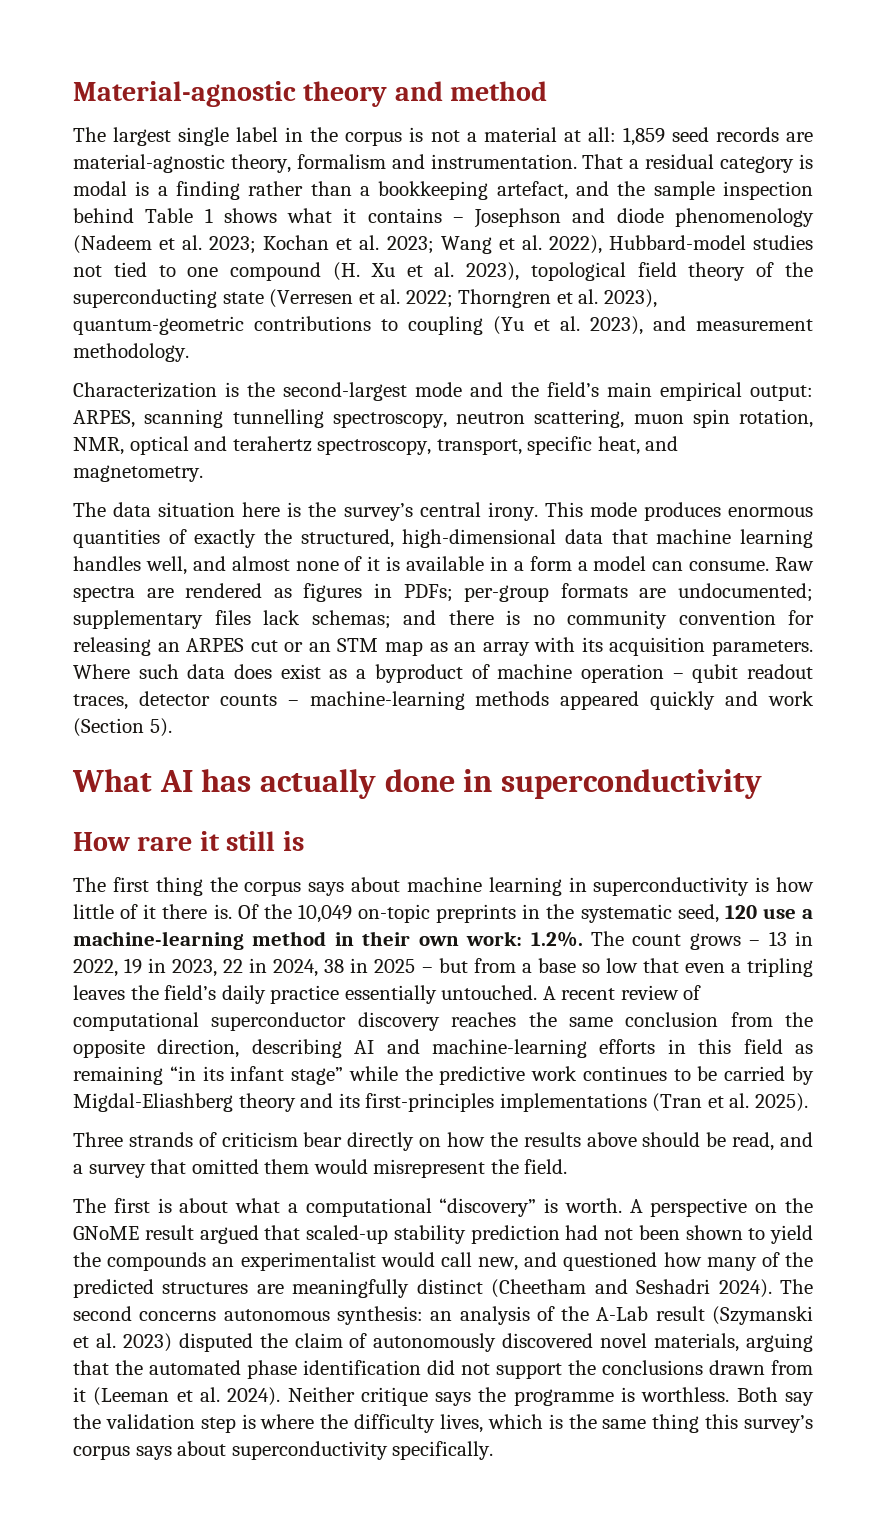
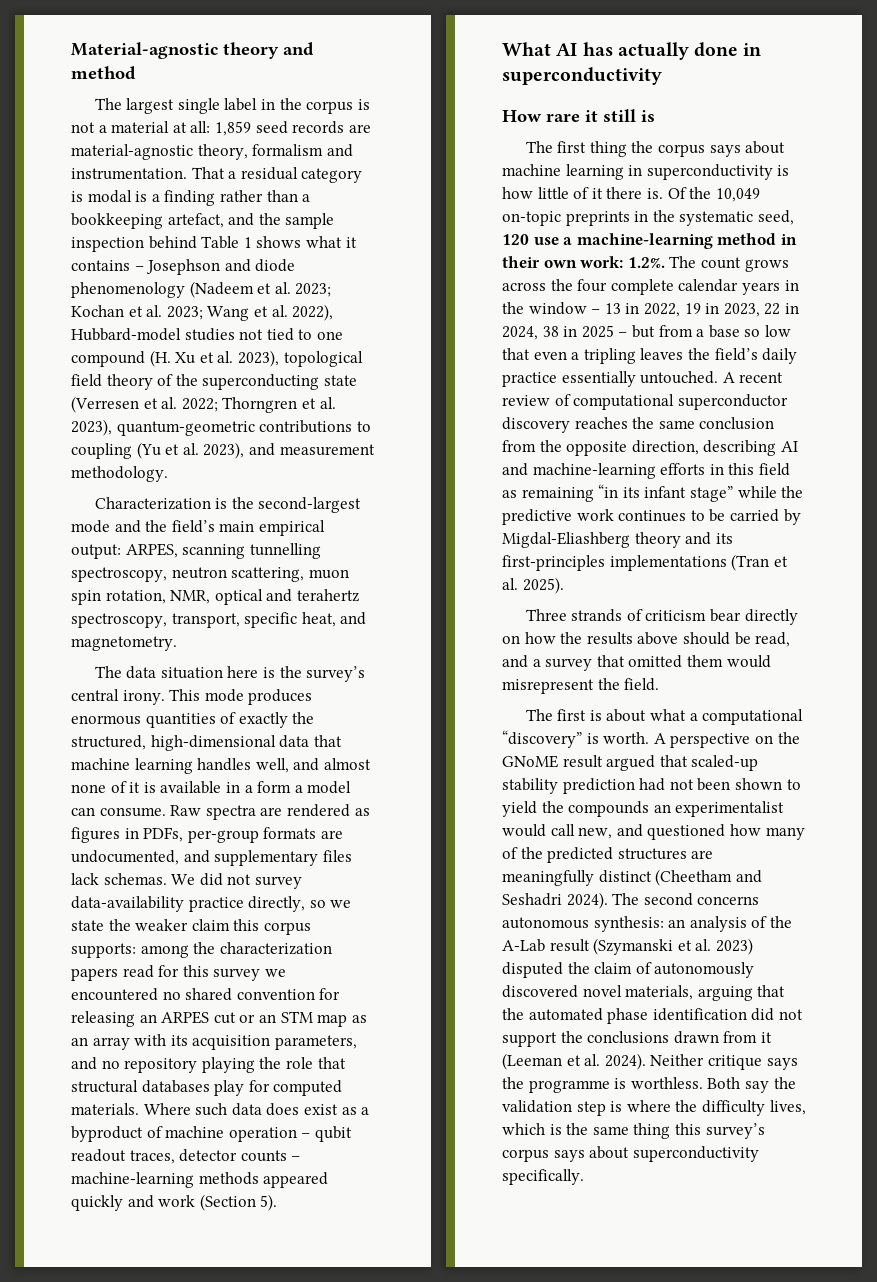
[403,584,453,602] PDFs; -> [143,827,184,842] PDFs,
[678,583,814,602] undocumented; -> [71,850,210,865] undocumented, and
[311,610,667,629] schemas; and there is no community -> [103,873,302,889] [71,896,352,912] [71,919,311,935] [71,942,332,958] [71,965,286,981] [71,988,233,1001] schemas. We did not survey data-availability practice directly, so we state the weaker claim this corpus supports: among the characterization papers read for this survey we encountered no shared
[711,640,813,656] parameters. -> [274,1035,357,1050] [71,1057,346,1073] [71,1080,343,1096] [71,1103,139,1115] parameters, and no repository playing the role that structural databases play for computed materials.
(741, 941) none -> [502,279,799,295] [502,302,587,315] across the four complete calendar years in the window

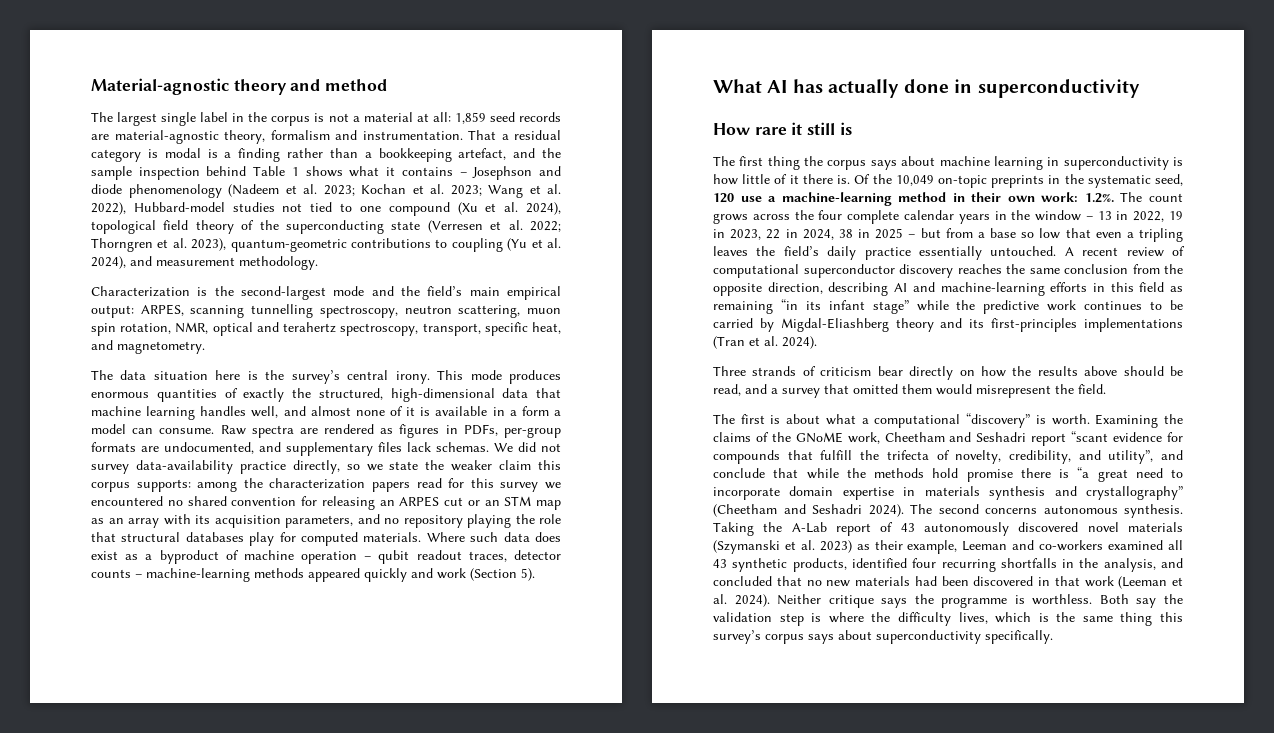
[149,350,279,367] (H. Xu et al. 2023), -> [457,202,561,215] (Xu et al. 2024),
[203,442,245,459] 2023), -> [91,256,126,269] 2024),
[522,577,564,594] 2025). -> [782,336,817,349] 2024).
[653,732,800,748] [502,755,759,771] [502,778,801,794] [502,801,785,817] [502,824,805,840] [502,847,714,863] [502,870,652,886] A perspective on the GNoME result argued that scaled-up stability prediction had not been shown to yield the compounds an experimentalist would call new, and questioned how many of the predicted structures are meaningfully distinct -> [1095,414,1183,428] [713,431,1183,446] [713,450,1183,464] [713,467,1183,482] [713,486,1183,500] Examining the claims of the GNoME work, Cheetham and Seshadri report “scant evidence for compounds that fulfill the trifecta of novelty, credibility, and utility”, and conclude that while the methods hold promise there is “a great need to incorporate domain expertise in materials synthesis and crystallography”
[593,916,792,932] [502,938,753,955] [502,962,755,978] [502,985,786,1001] [502,1008,803,1024] [502,1031,772,1047] synthesis: an analysis of the A-Lab result (Szymanski et al. 2023) disputed the claim of autonomously discovered novel materials, arguing that the automated phase identification did not support the conclusions drawn from it -> [1124,504,1183,518] [713,522,1183,536] [713,540,1183,554] [713,558,1183,572] [713,576,1114,587] synthesis. Taking the A-Lab report of 43 autonomously discovered novel materials (Szymanski et al. 2023) as their example, Leeman and co-workers examined all 43 synthetic products, identified four recurring shortfalls in the analysis, and concluded that no new materials had been discovered in that work

